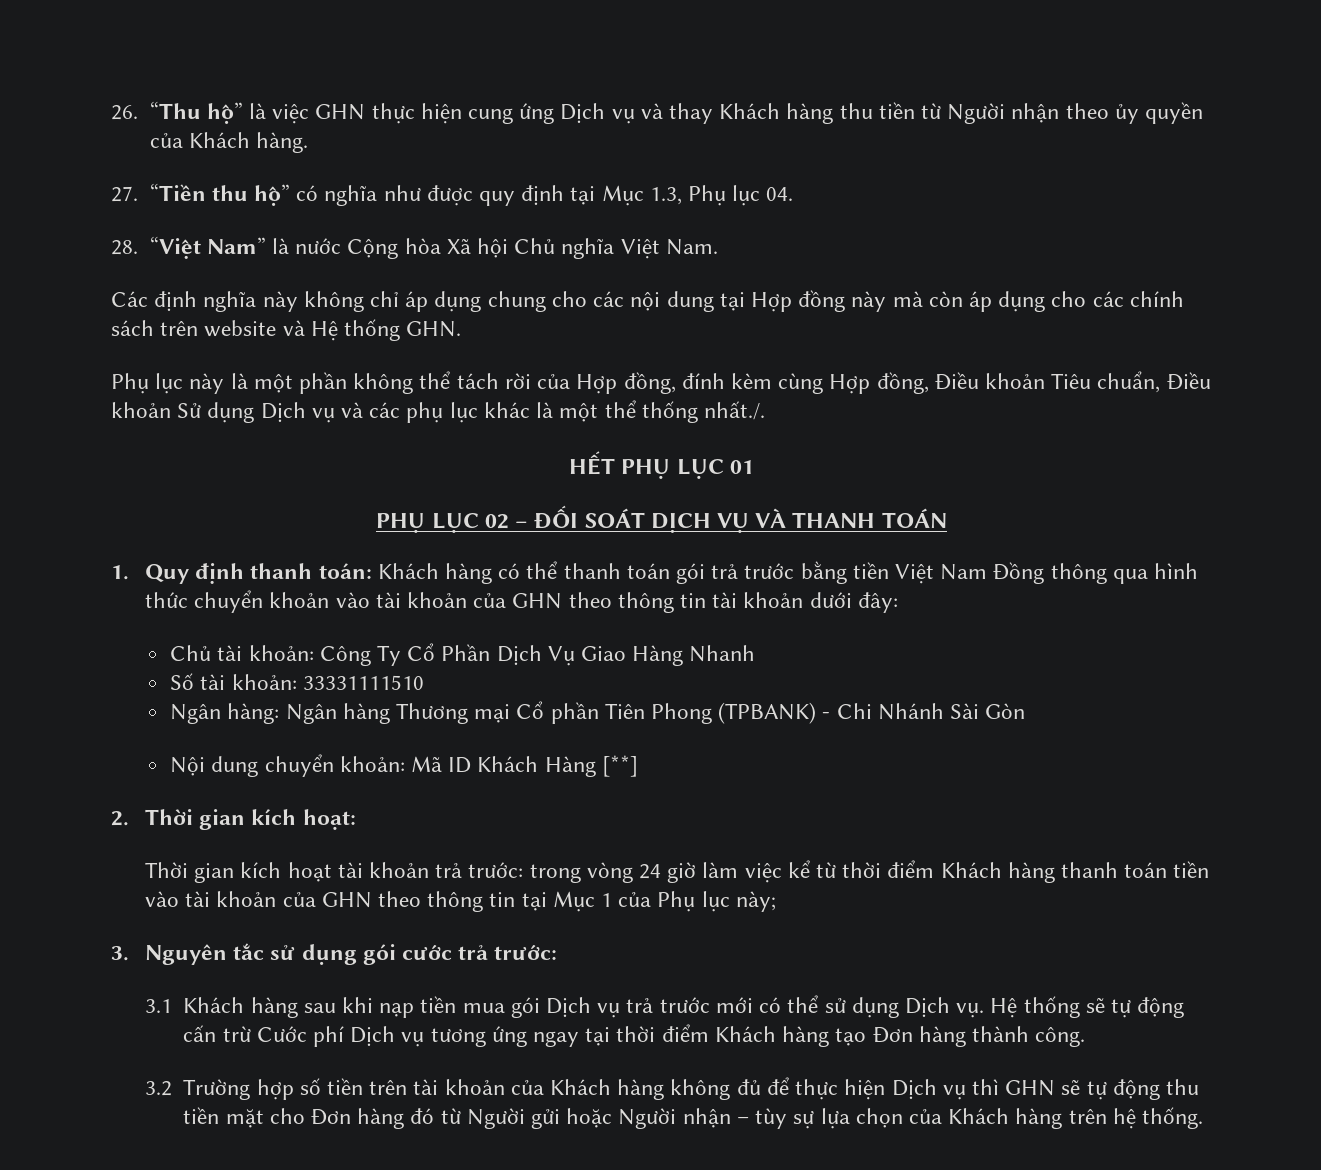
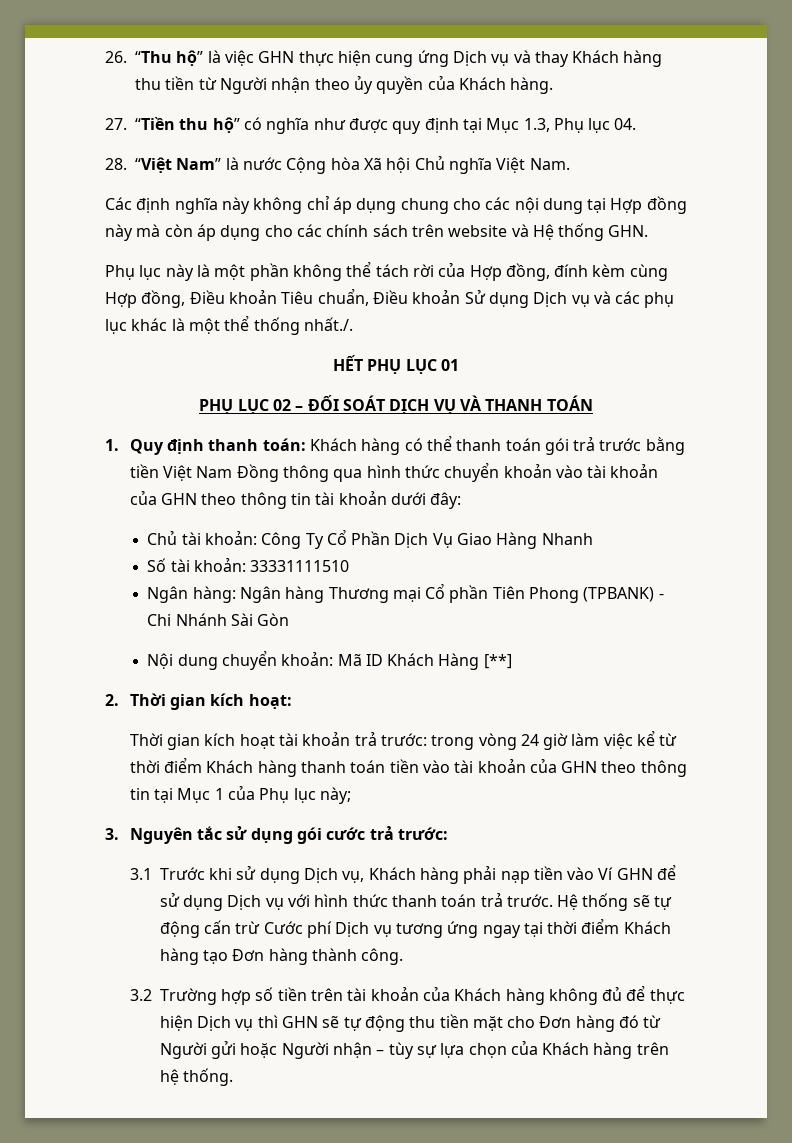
[183,995,985,1018] Khách hàng sau khi nạp tiền mua gói Dịch vụ trả trước mới có thể sử dụng Dịch vụ. -> [159,864,677,884] [159,892,553,911] Trước khi sử dụng Dịch vụ, Khách hàng phải nạp tiền vào Ví GHN để sử dụng Dịch vụ với hình thức thanh toán trả trước.

